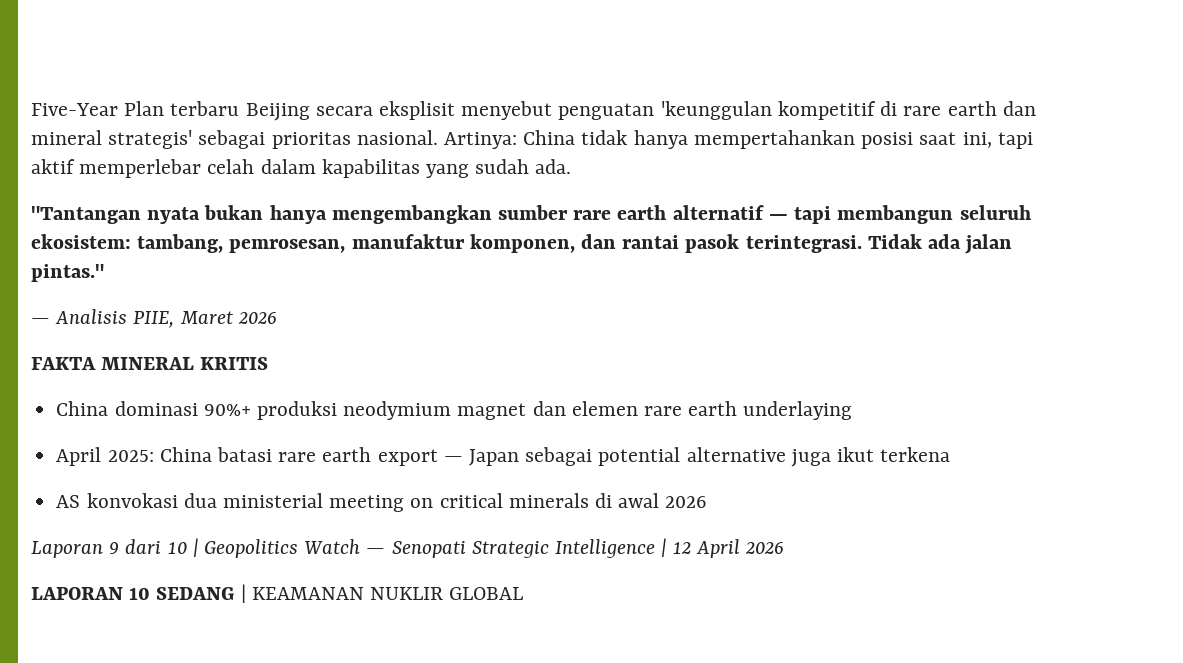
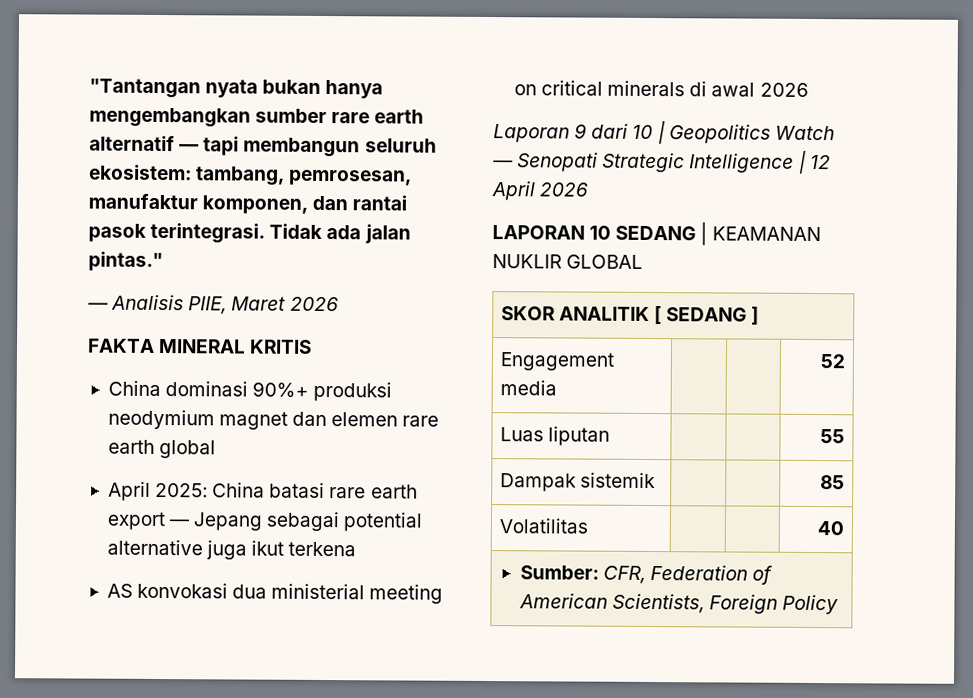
[31,101,1036,121] [31,130,1033,149] [31,159,572,178] Five-Year Plan terbaru Beijing secara eksplisit menyebut penguatan 'keunggulan kompetitif di rare earth dan mineral strategis' sebagai prioritas nasional. Artinya: China tidak hanya mempertahankan posisi saat ini, tapi aktif memperlebar celah dalam kapabilitas yang sudah ada. // -> (89, 88) none
[743,401,853,420] underlaying -> [159,440,217,459] global
[468,449,519,466] Japan -> [193,512,263,531] Jepang
(524, 593) none -> [500,306,760,325] [499,352,614,371] [499,380,557,396] [820,354,846,369] [499,426,610,446] [820,429,846,444] [499,472,656,492] [820,475,846,490] [498,518,588,534] [817,521,845,536] [519,565,773,585] [518,593,839,615] // SKOR ANALITIK [ SEDANG ] // Engagement media | | | 52 // Luas liputan | | | 55 // Dampak sistemik | | | 85 // Volatilitas | | | 40 // Sumber: CFR, Federation of American Scientists, Foreign Policy

